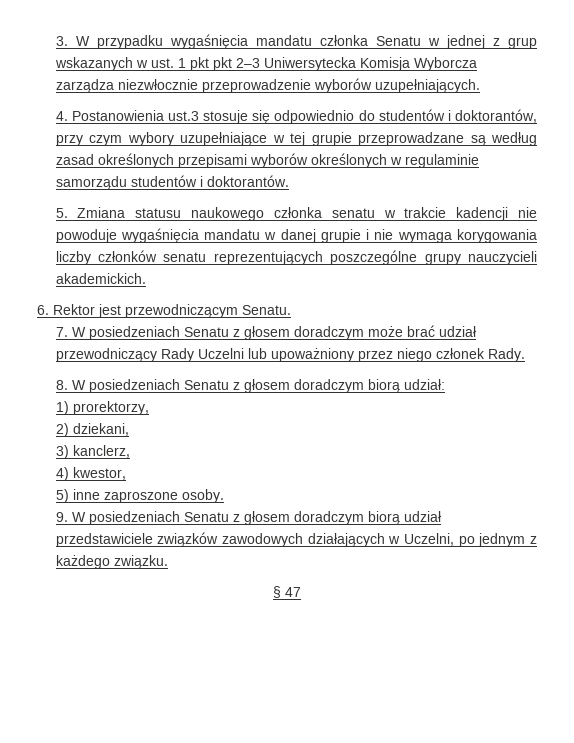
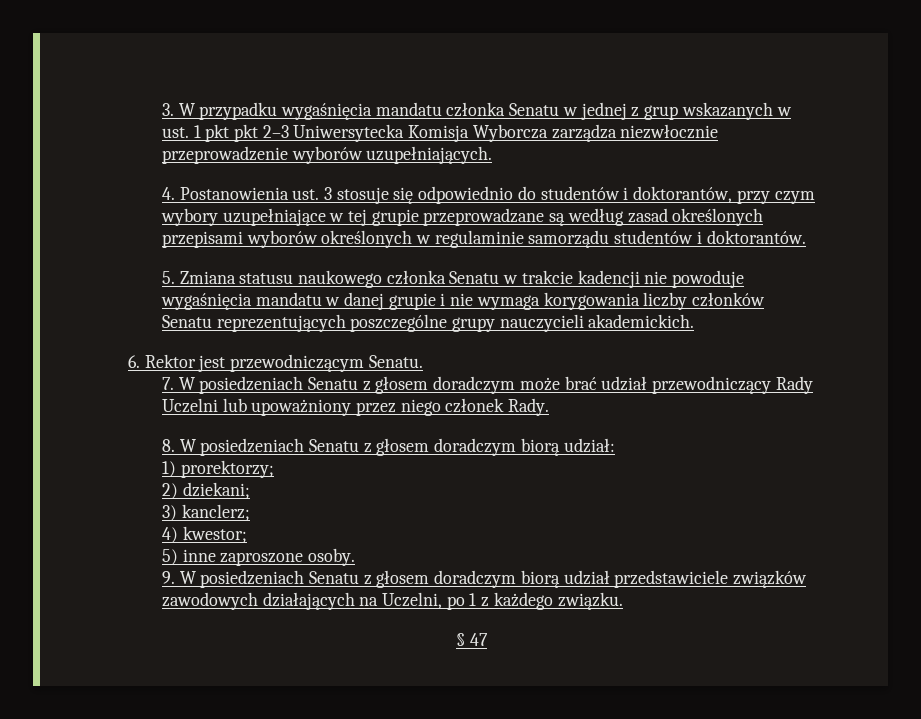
[167,111,199,121] ust.3 -> [292,187,332,200] ust. 3
[331,208,375,218] senatu -> [449,271,500,284] Senatu
[163,252,207,262] senatu -> [161,315,212,328] Senatu
[72,401,149,415] prorektorzy, -> [180,460,274,478] prorektorzy;
[72,423,129,436] dziekani, -> [182,482,250,499] dziekani;
[72,445,130,458] kanclerz, -> [181,504,250,521] kanclerz;
[72,467,126,480] kwestor, -> [182,526,247,543] kwestor;
[388,536,401,544] w -> [359,597,379,606] na
[478,533,526,547] jednym -> [469,593,477,606] 1

